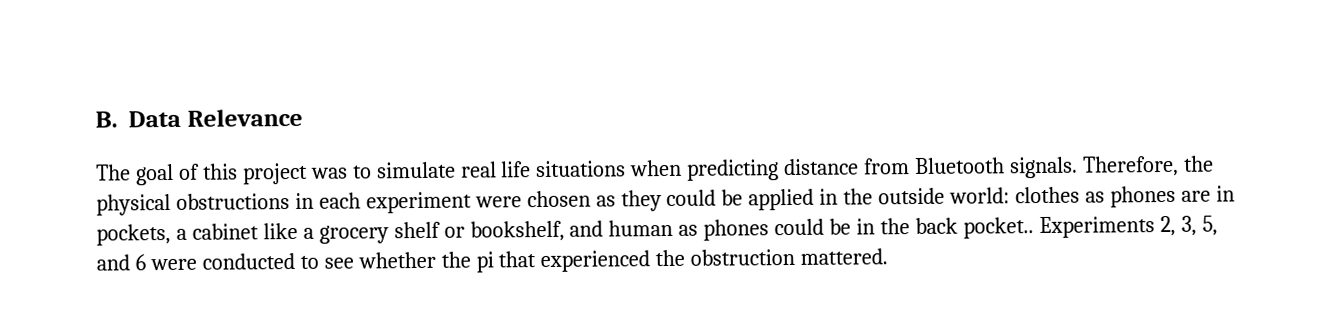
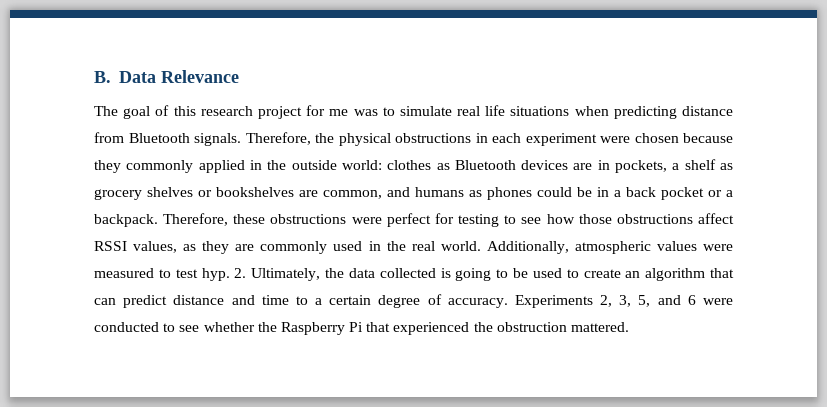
[242,162,308,185] project -> [200,105,349,119] research project for me
[595,189,744,212] as they could be -> [683,133,733,143] [94,160,194,173] because they commonly
[1109,185,1176,208] phones -> [454,160,569,170] Bluetooth devices
[191,219,674,244] cabinet like a grocery shelf or bookshelf, and human -> [684,159,733,170] [94,187,464,200] shelf as grocery shelves or bookshelves are common, and humans
[880,217,1034,239] the back pocket.. -> [614,187,733,200] [94,213,734,227] [94,241,733,254] [94,268,734,281] [94,294,508,308] a back pocket or a backpack. Therefore, these obstructions were perfect for testing to see how those obstructions affect RSSI values, as they are commonly used in the real world. Additionally, atmospheric values were measured to test hyp. 2. Ultimately, the data collected is going to be used to create an algorithm that can predict distance and time to a certain degree of accuracy.
[475,251,494,273] pi -> [280,322,364,335] Raspberry Pi

